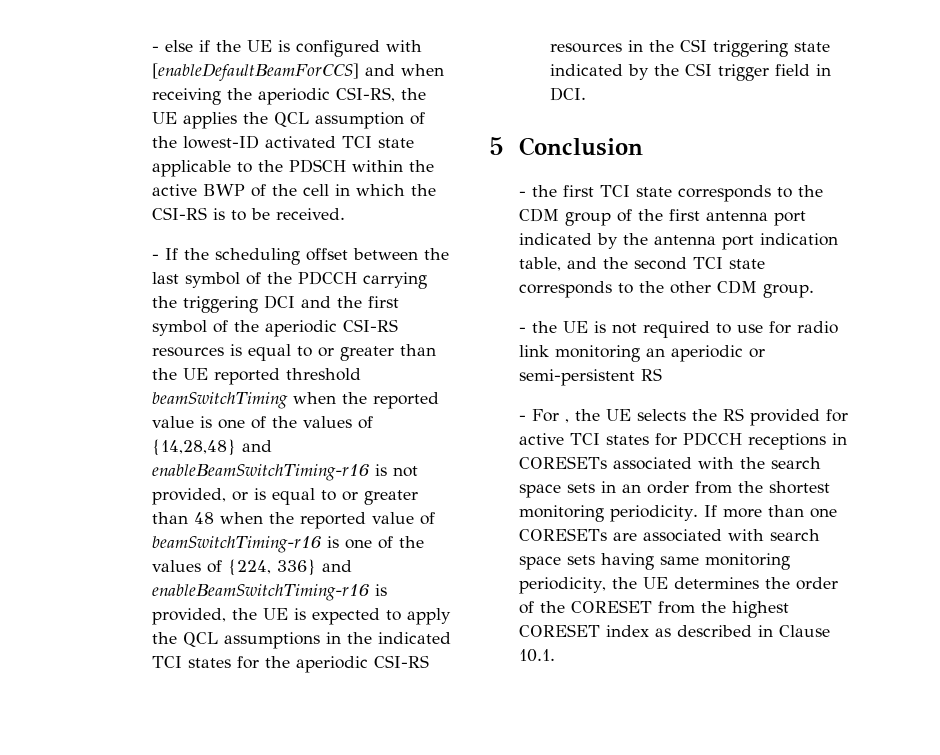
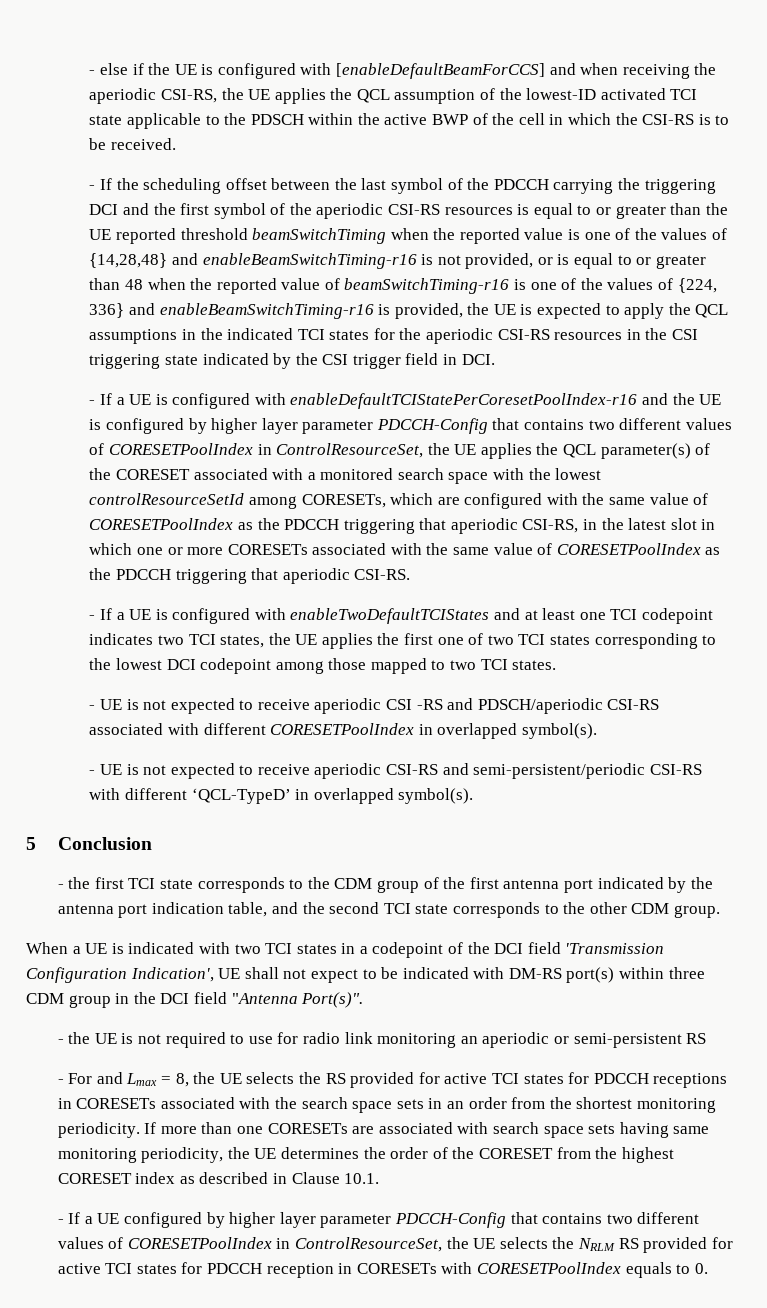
(586, 94) none -> [89,393,722,409] [89,418,732,434] [89,443,711,459] [89,468,602,484] [89,493,709,509] [89,518,716,534] [89,543,721,555] [89,568,411,584] [89,608,714,624] [89,633,717,649] [89,658,557,674] [89,698,660,714] [89,723,597,739] [89,763,702,779] [89,788,474,804] // - If a UE is configured with enableDefaultTCIStatePerCoresetPoolIndex-r16 and the UE is configured by higher layer parameter PDCCH-Config that contains two different values of CORESETPoolIndex in ControlResourceSet, the UE applies the QCL parameter(s) of the CORESET associated with a monitored search space with the lowest controlResourceSetId among CORESETs, which are configured with the same value of CORESETPoolIndex as the PDCCH triggering that aperiodic CSI-RS, in the latest slot in which one or more CORESETs associated with the same value of CORESETPoolIndex as the PDCCH triggering that aperiodic CSI-RS. // - If a UE is configured with enableTwoDefaultTCIStates and at least one TCI codepoint indicates two TCI states, the UE applies the first one of two TCI states corresponding to the lowest DCI codepoint among those mapped to two TCI states. // - UE is not expected to receive aperiodic CSI -RS and PDSCH/aperiodic CSI-RS associated with different CORESETPoolIndex in overlapped symbol(s). // - UE is not expected to receive aperiodic CSI-RS and semi-persistent/periodic CSI-RS with different ‘QCL-TypeD’ in overlapped symbol(s).
(815, 291) none -> [26,942,665,958] [26,967,705,983] [26,992,364,1008] // When a UE is indicated with two TCI states in a codepoint of the DCI field 'Transmission Configuration Indication', UE shall not expect to be indicated with DM-RS port(s) within three CDM group in the DCI field "Antenna Port(s)".
[565,419,570,423] , -> [96,1072,189,1087] and Lmax = 8,
(556, 655) none -> [57,1212,700,1228] [57,1237,733,1253] [57,1262,708,1278] // - If a UE configured by higher layer parameter PDCCH-Config that contains two different values of CORESETPoolIndex in ControlResourceSet, the UE selects the NRLM RS provided for active TCI states for PDCCH reception in CORESETs with CORESETPoolIndex equals to 0.

